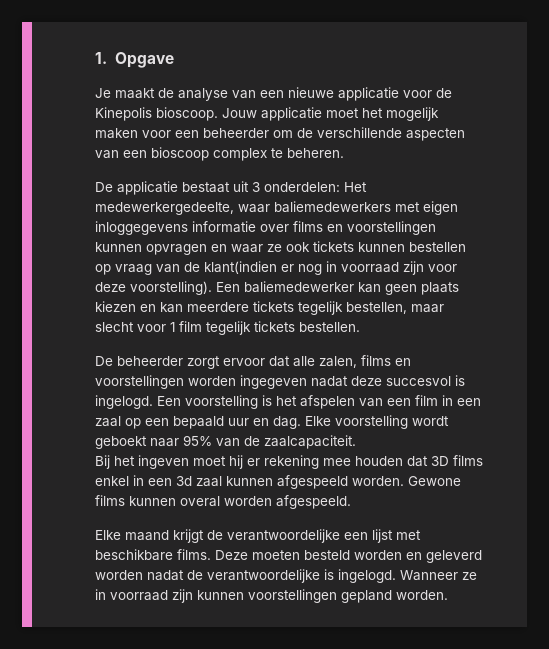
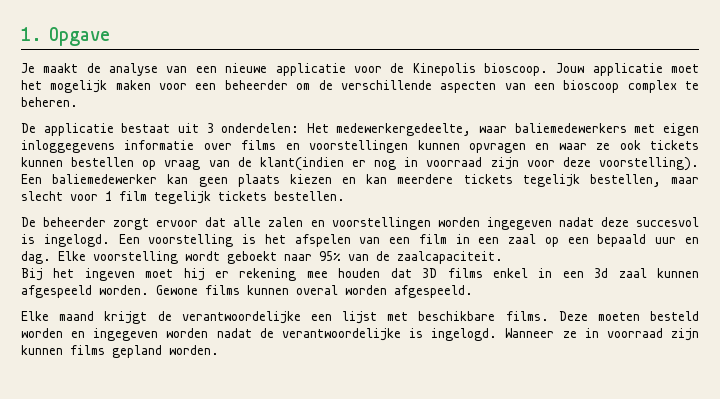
[319,355,391,368] zalen, films -> [268,217,304,227] zalen
[426,550,482,563] geleverd -> [93,328,159,341] ingegeven
[248,589,337,603] voorstellingen -> [70,345,105,355] films

